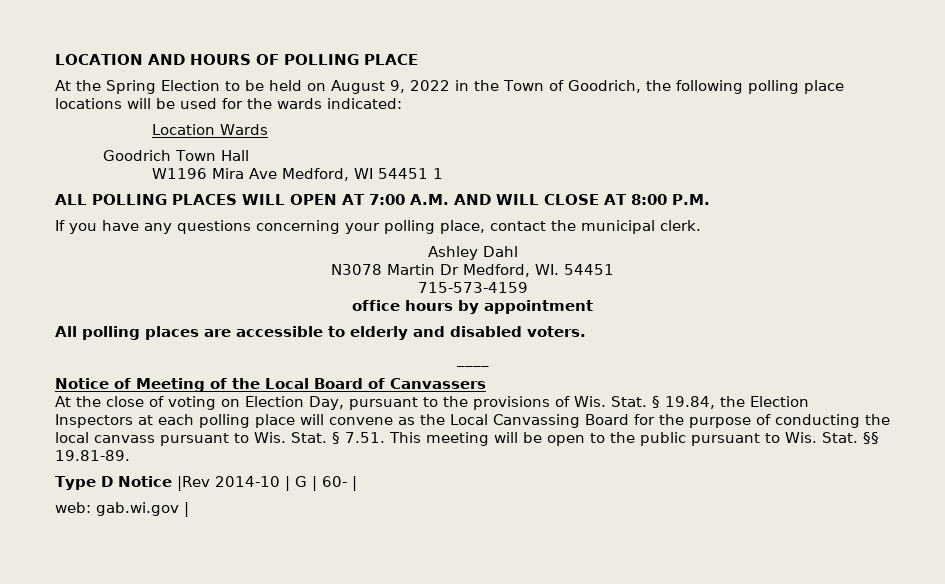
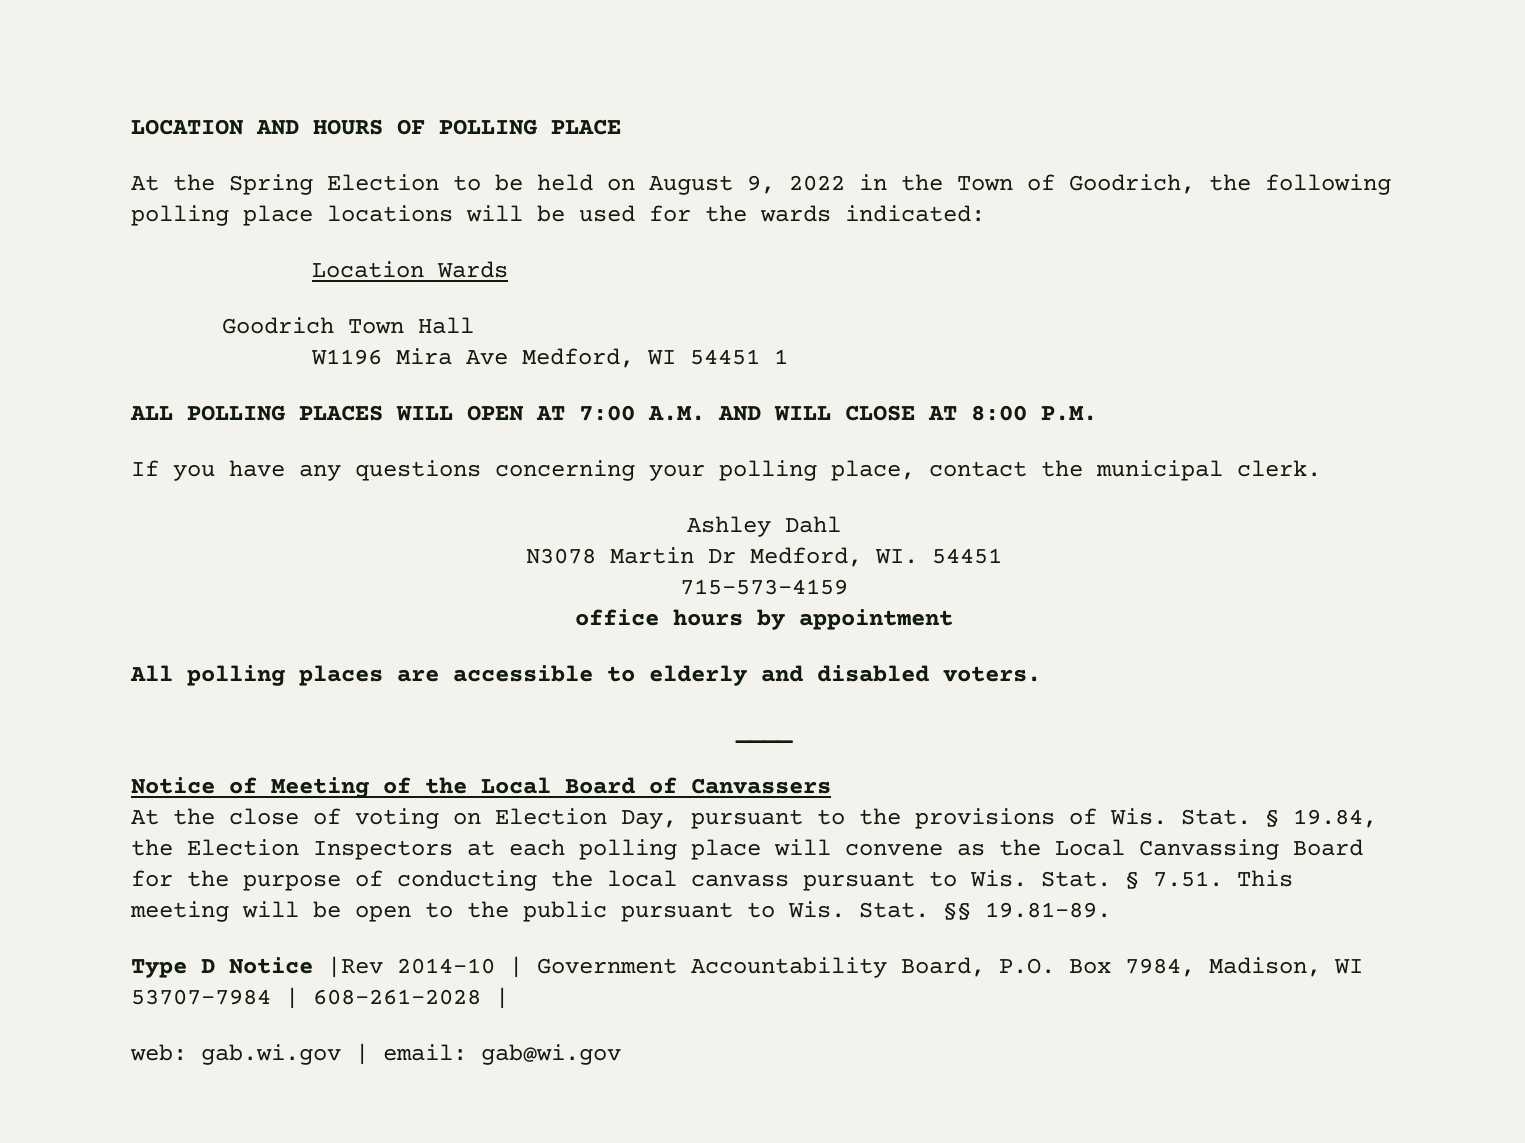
[294,476,347,491] G | 60- -> [537,957,1363,978] [131,987,481,1009] Government Accountability Board, P.O. Box 7984, Madison, WI 53707-7984 | 608-261-2028
(189, 509) none -> [383,1044,621,1065] email: gab@wi.gov

